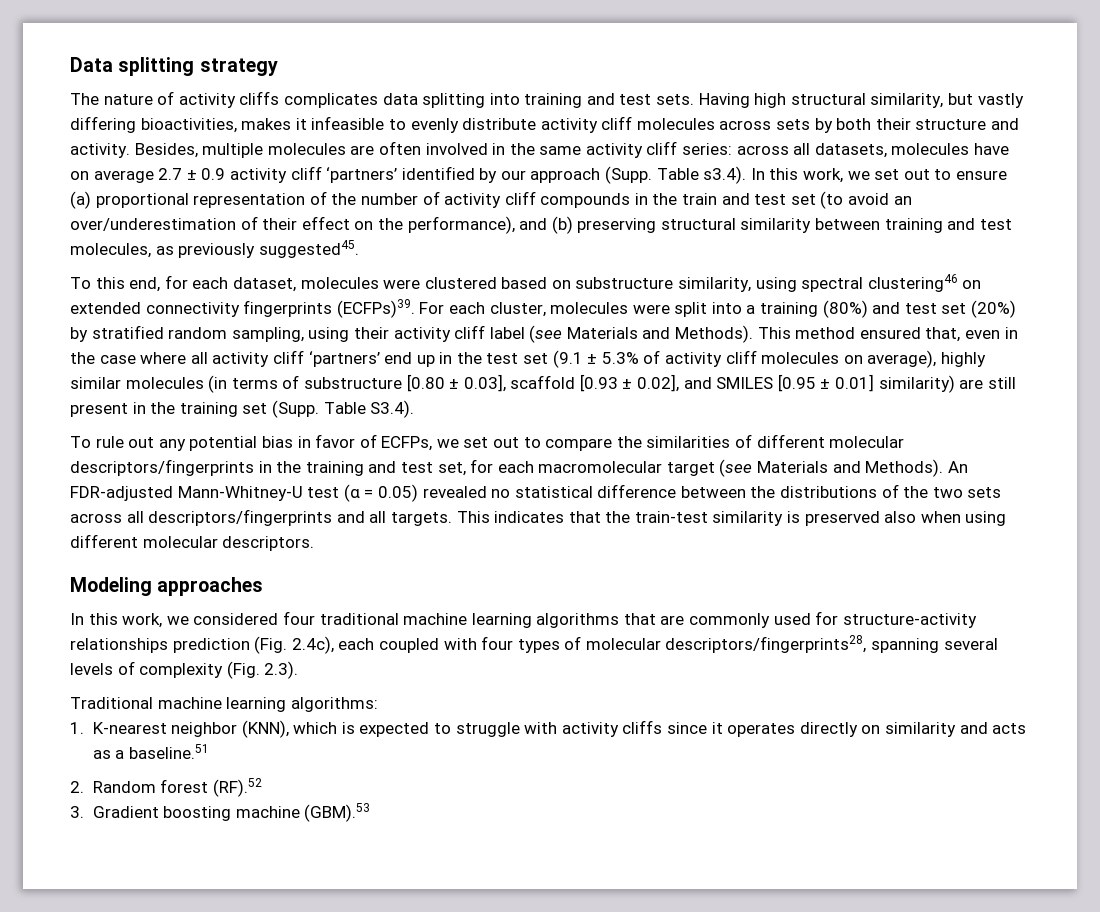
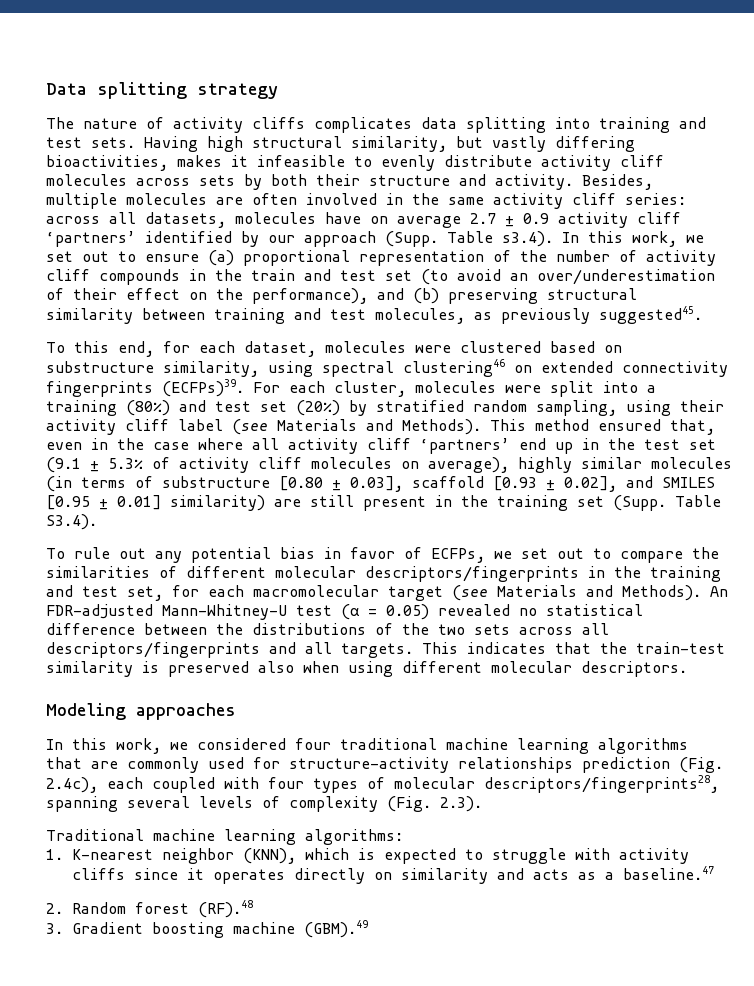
[128,744,209,759] baseline.51 -> [623,866,715,880] baseline.47
[212,778,262,797] (RF).52 -> [198,900,254,918] (RF).48
[304,803,371,822] (GBM).53 -> [304,920,369,938] (GBM).49

